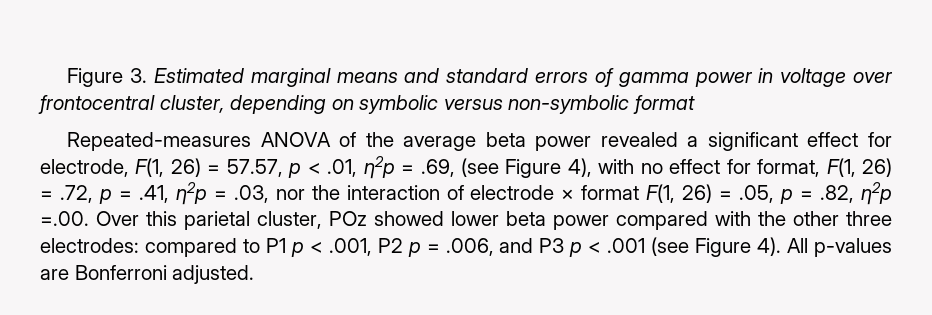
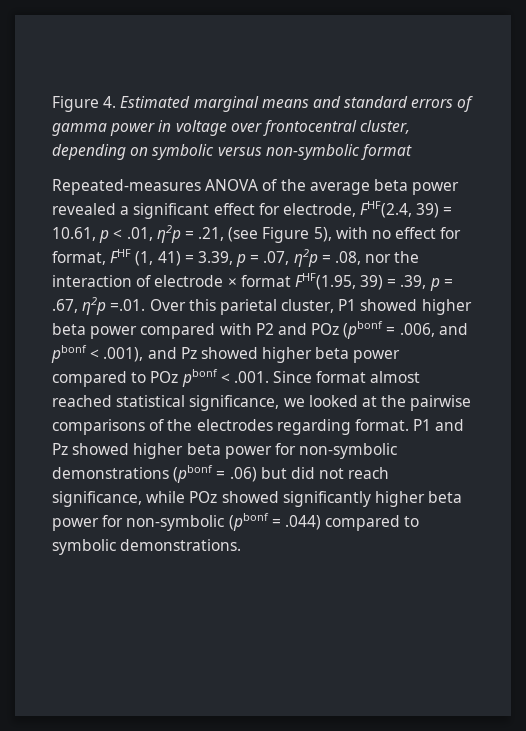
[67,68,148,87] Figure 3. -> [52,96,117,112] Figure 4.
[135,158,283,177] F(1, 26) = 57.57, -> [360,201,453,218] [52,227,96,241] FHF(2.4, 39) = 10.61,
[420,158,592,178] .69, (see Figure 4), -> [198,227,332,243] .21, (see Figure 5),
[826,158,893,177] [40,182,269,205] F(1, 26) = .72, p = .41, η2p = .03, -> [110,249,362,267] FHF (1, 41) = 3.39, p = .07, η2p = .08,
[646,182,893,205] [40,211,89,226] F(1, 26) = .05, p = .82, η2p =.00. -> [294,273,453,291] [52,297,146,315] FHF(1.95, 39) = .39, p = .67, η2p =.01.
[329,211,499,226] POz showed lower -> [338,299,472,315] P1 showed higher
[758,211,892,226] [40,237,893,257] [40,265,255,284] the other three electrodes: compared to P1 p < .001, P2 p = .006, and P3 p < .001 (see Figure 4). All p-values are Bonferroni adjusted. -> [255,321,468,339] [51,345,401,363] [52,369,421,387] [52,395,472,411] [52,419,465,435] [52,443,398,459] [52,465,390,483] [52,491,463,507] [52,513,420,531] [52,539,242,555] P2 and POz (pbonf = .006, and pbonf < .001), and Pz showed higher beta power compared to POz pbonf < .001. Since format almost reached statistical significance, we looked at the pairwise comparisons of the electrodes regarding format. P1 and Pz showed higher beta power for non-symbolic demonstrations (pbonf = .06) but did not reach significance, while POz showed significantly higher beta power for non-symbolic (pbonf = .044) compared to symbolic demonstrations.

